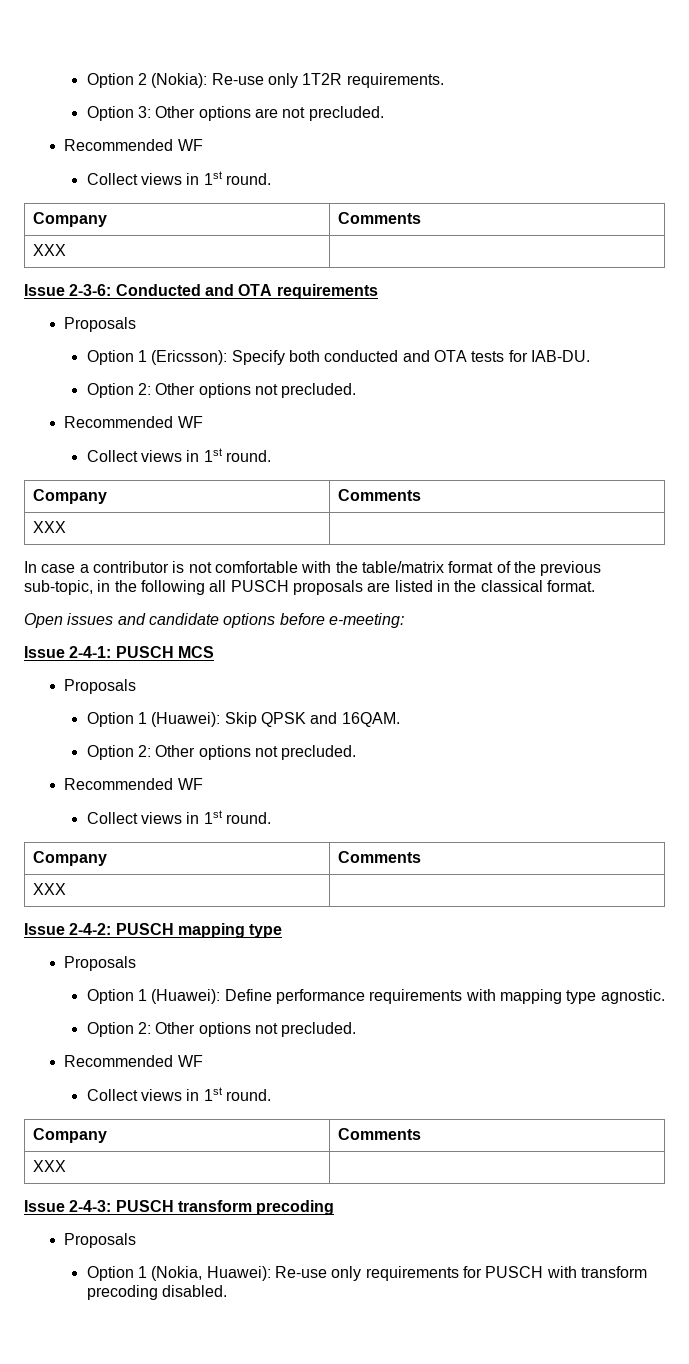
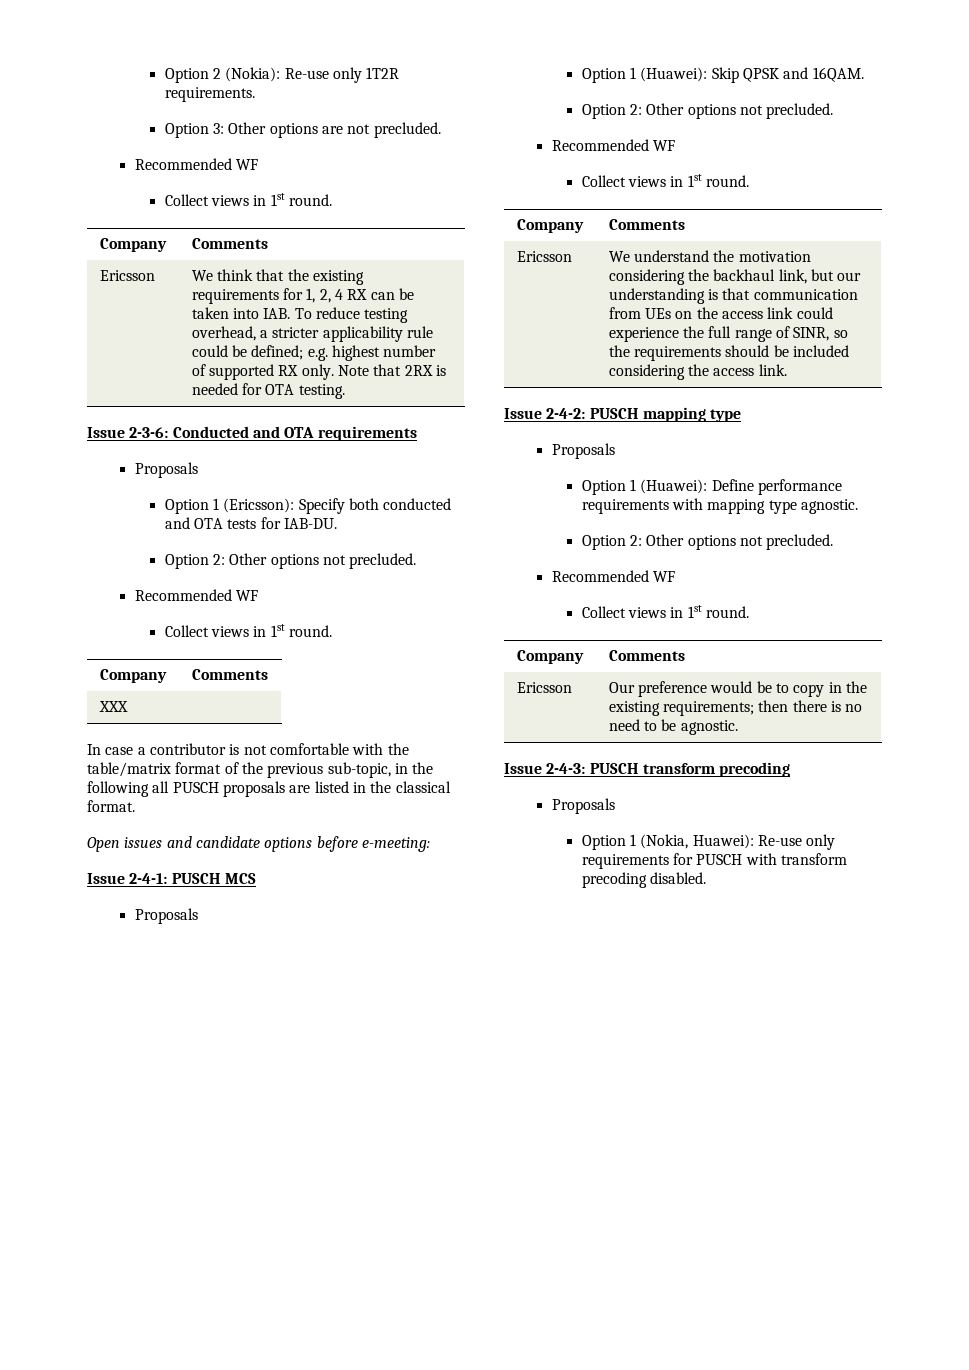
[33,244,67,256] XXX | -> [99,270,155,281] [191,269,364,285] [191,288,414,304] [191,307,409,323] [191,326,433,342] [191,345,437,361] [191,364,446,380] [191,383,345,399] Ericsson | We think that the existing requirements for 1, 2, 4 RX can be taken into IAB. To reduce testing overhead, a stricter applicability rule could be defined; e.g. highest number of supported RX only. Note that 2RX is needed for OTA testing.
[33,883,67,895] XXX | -> [516,251,572,262] [608,250,811,262] [608,269,862,285] [608,288,858,304] [608,307,833,319] [608,326,848,342] [608,345,849,361] [608,364,787,380] Ericsson | We understand the motivation considering the backhaul link, but our understanding is that communication from UEs on the access link could experience the full range of SINR, so the requirements should be included considering the access link.
[33,1160,67,1172] XXX | -> [516,682,572,693] [608,681,867,697] [608,700,863,716] [608,719,738,735] Ericsson | Our preference would be to copy in the existing requirements; then there is no need to be agnostic.

